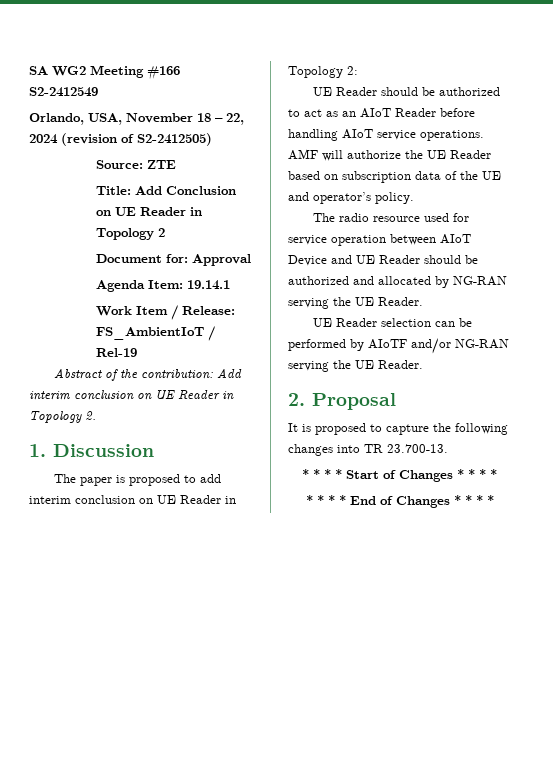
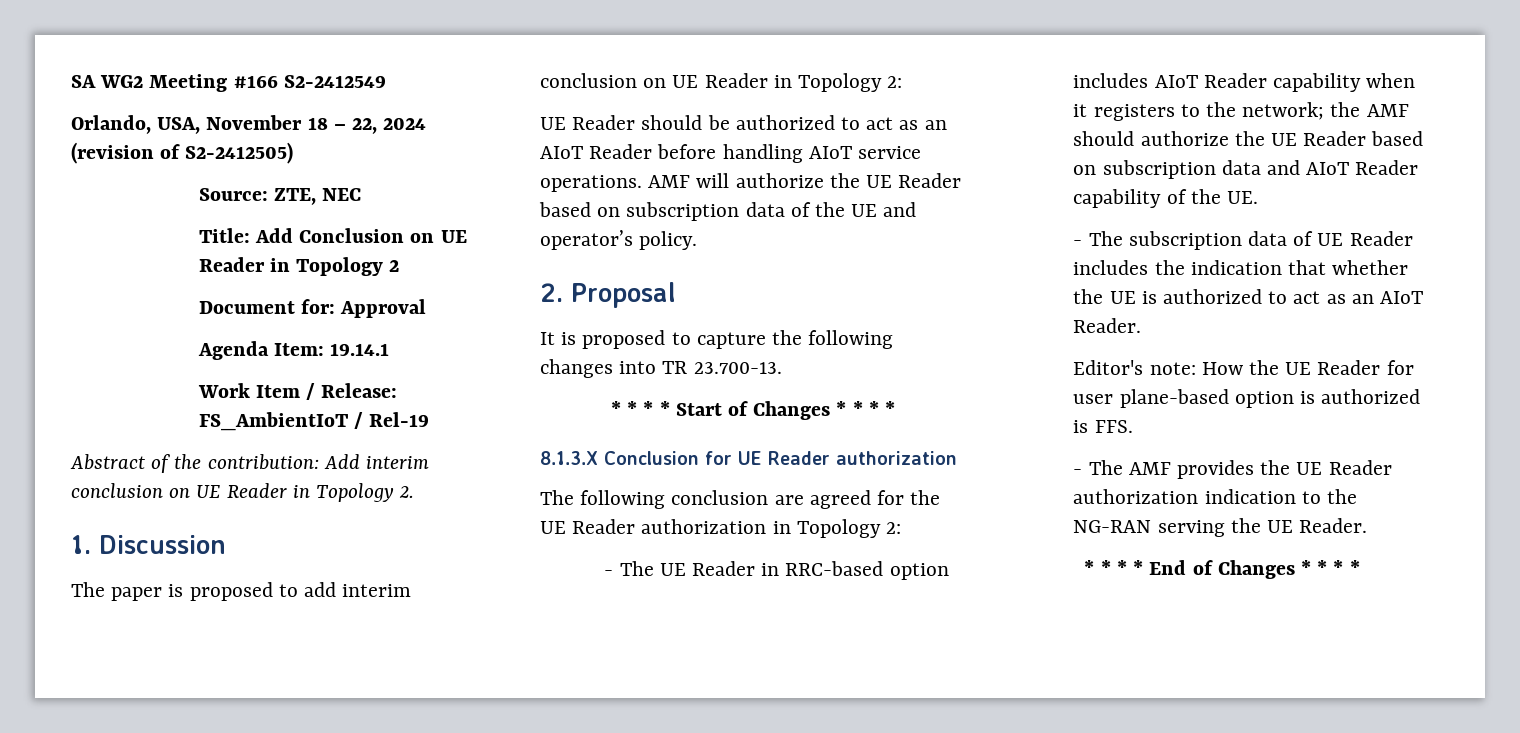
[146,160,176,169] ZTE -> [274,188,362,205] ZTE, NEC
[312,213,469,222] [288,234,471,246] [288,255,478,266] [288,276,507,288] [288,297,423,309] [312,318,472,327] [288,338,509,354] [288,360,423,372] // The radio resource used for service operation between AIoT Device and UE Reader should be authorized and allocated by NG-RAN serving the UE Reader. // UE Reader selection can be performed by AIoTF and/or NG-RAN serving the UE Reader. -> (698, 240) none
(497, 474) none -> [540,451,957,465] [540,490,941,509] [540,519,902,538] [604,561,949,580] [1073,73,1416,92] [1073,102,1409,121] [1073,131,1424,146] [1073,160,1419,179] [1073,189,1258,208] [1073,231,1413,250] [1073,260,1409,275] [1073,289,1423,304] [1073,318,1142,333] [1073,360,1414,375] [1073,389,1421,408] [1073,420,1133,433] [1073,460,1392,479] [1073,489,1357,504] [1073,518,1368,537] // 8.1.3.X Conclusion for UE Reader authorization // The following conclusion are agreed for the UE Reader authorization in Topology 2: // - The UE Reader in RRC-based option includes AIoT Reader capability when it registers to the network; the AMF should authorize the UE Reader based on subscription data and AIoT Reader capability of the UE. // - The subscription data of UE Reader includes the indication that whether the UE is authorized to act as an AIoT Reader. // Editor's note: How the UE Reader for user plane-based option is authorized is FFS. // - The AMF provides the UE Reader authorization indication to the NG-RAN serving the UE Reader.

